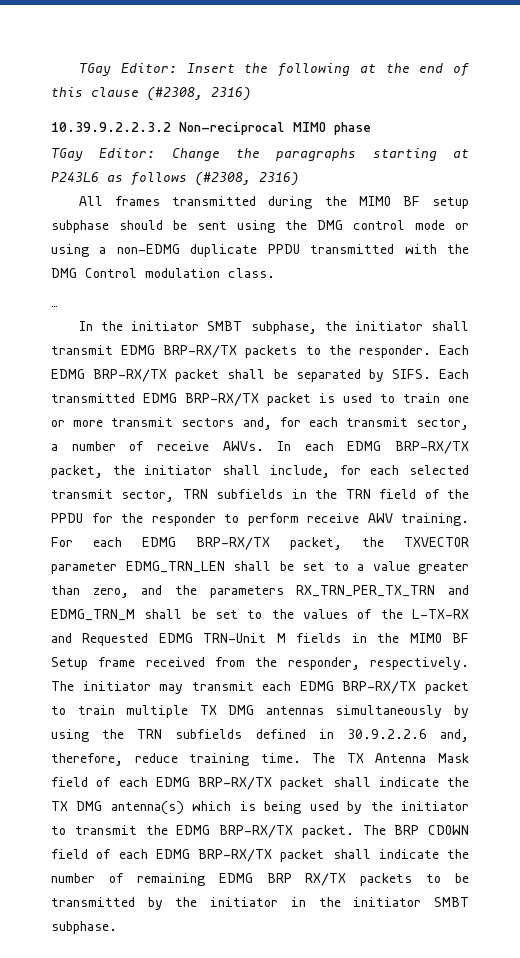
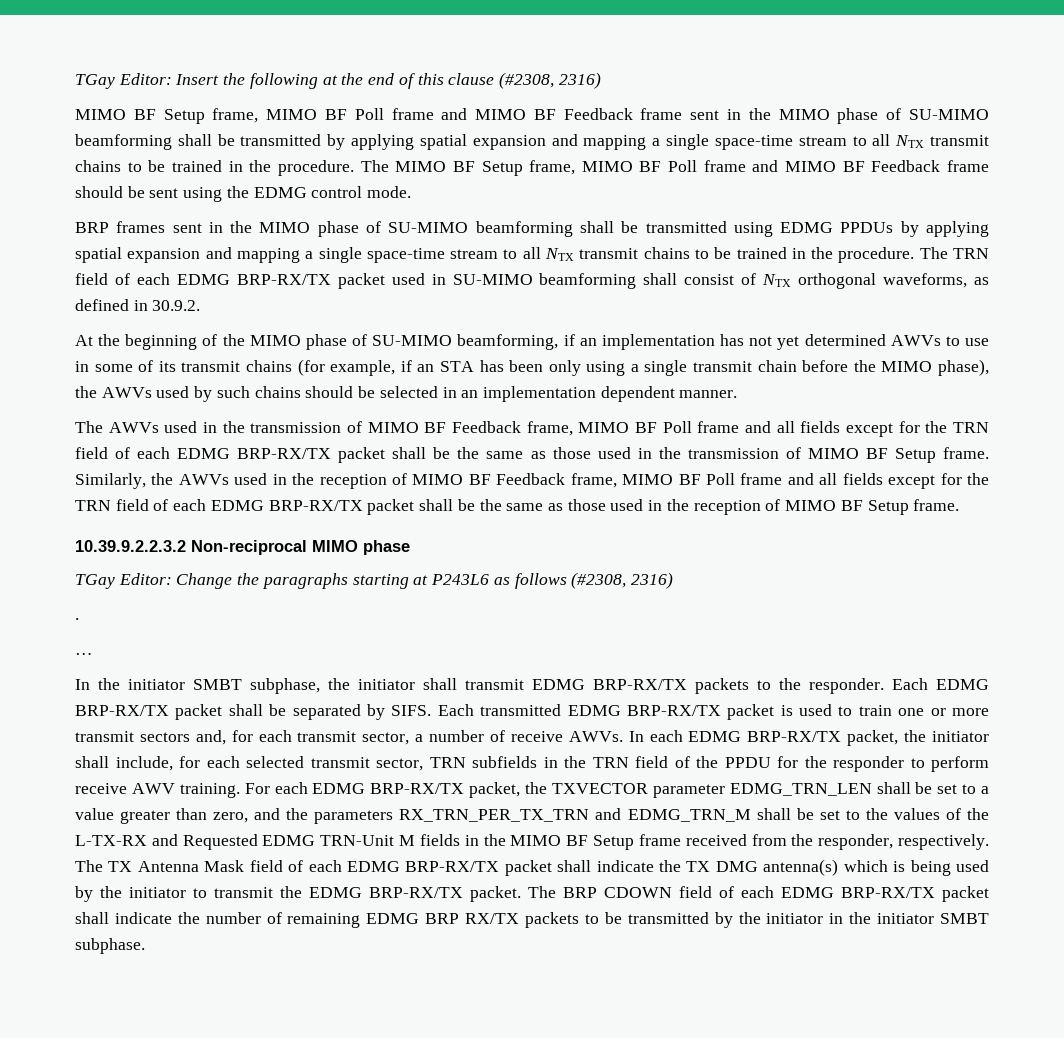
(251, 94) none -> [75,108,989,124] [75,134,990,150] [75,160,989,176] [75,186,412,202] [75,221,989,237] [75,247,989,263] [75,273,989,289] [75,299,201,311] [75,334,989,350] [75,359,989,376] [75,386,738,402] [75,421,989,437] [75,447,989,463] [75,473,990,489] [75,499,960,515] // MIMO BF Setup frame, MIMO BF Poll frame and MIMO BF Feedback frame sent in the MIMO phase of SU-MIMO beamforming shall be transmitted by applying spatial expansion and mapping a single space-time stream to all NTX transmit chains to be trained in the procedure. The MIMO BF Setup frame, MIMO BF Poll frame and MIMO BF Feedback frame should be sent using the EDMG control mode. // BRP frames sent in the MIMO phase of SU-MIMO beamforming shall be transmitted using EDMG PPDUs by applying spatial expansion and mapping a single space-time stream to all NTX transmit chains to be trained in the procedure. The TRN field of each EDMG BRP-RX/TX packet used in SU-MIMO beamforming shall consist of NTX orthogonal waveforms, as defined in 30.9.2. // At the beginning of the MIMO phase of SU-MIMO beamforming, if an implementation has not yet determined AWVs to use in some of its transmit chains (for example, if an STA has been only using a single transmit chain before the MIMO phase), the AWVs used by such chains should be selected in an implementation dependent manner. // The AWVs used in the transmission of MIMO BF Feedback frame, MIMO BF Poll frame and all fields except for the TRN field of each EDMG BRP-RX/TX packet shall be the same as those used in the transmission of MIMO BF Setup frame. Similarly, the AWVs used in the reception of MIMO BF Feedback frame, MIMO BF Poll frame and all fields except for the TRN field of each EDMG BRP-RX/TX packet shall be the same as those used in the reception of MIMO BF Setup frame.
[79,196,470,209] [51,220,469,233] [51,244,469,257] [51,268,275,278] All frames transmitted during the MIMO BF setup subphase should be sent using the DMG control mode or using a non-EDMG duplicate PPDU transmitted with the DMG Control modulation class. -> [75,618,79,620] .
[82,681,469,694] [51,705,469,718] [51,729,470,742] [51,753,336,766] initiator may transmit each EDMG BRP-RX/TX packet to train multiple TX DMG antennas simultaneously by using the TRN subfields defined in 30.9.2.2.6 and, therefore, reduce training time. The -> (103, 866) none

